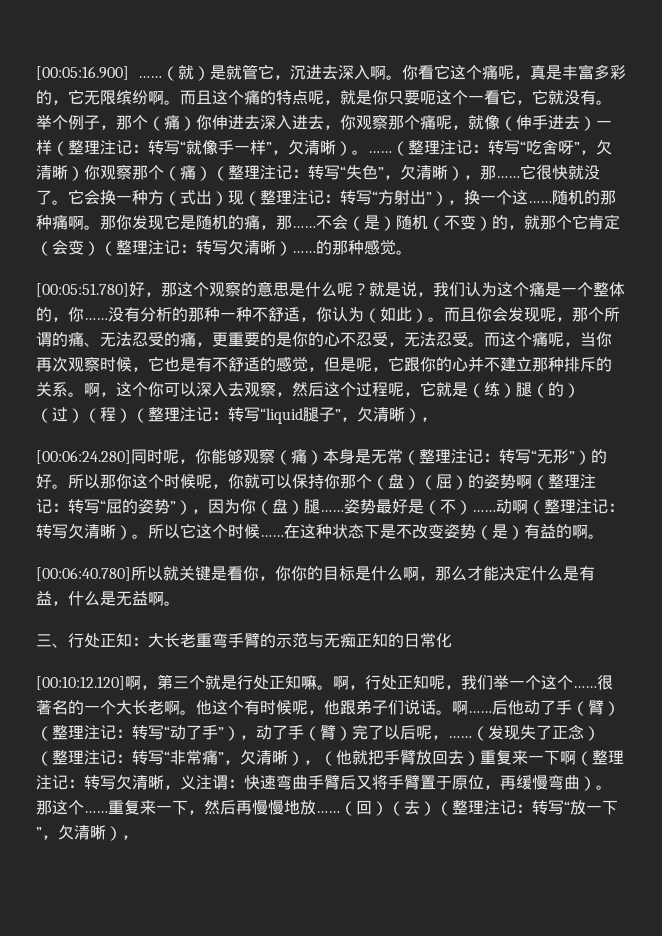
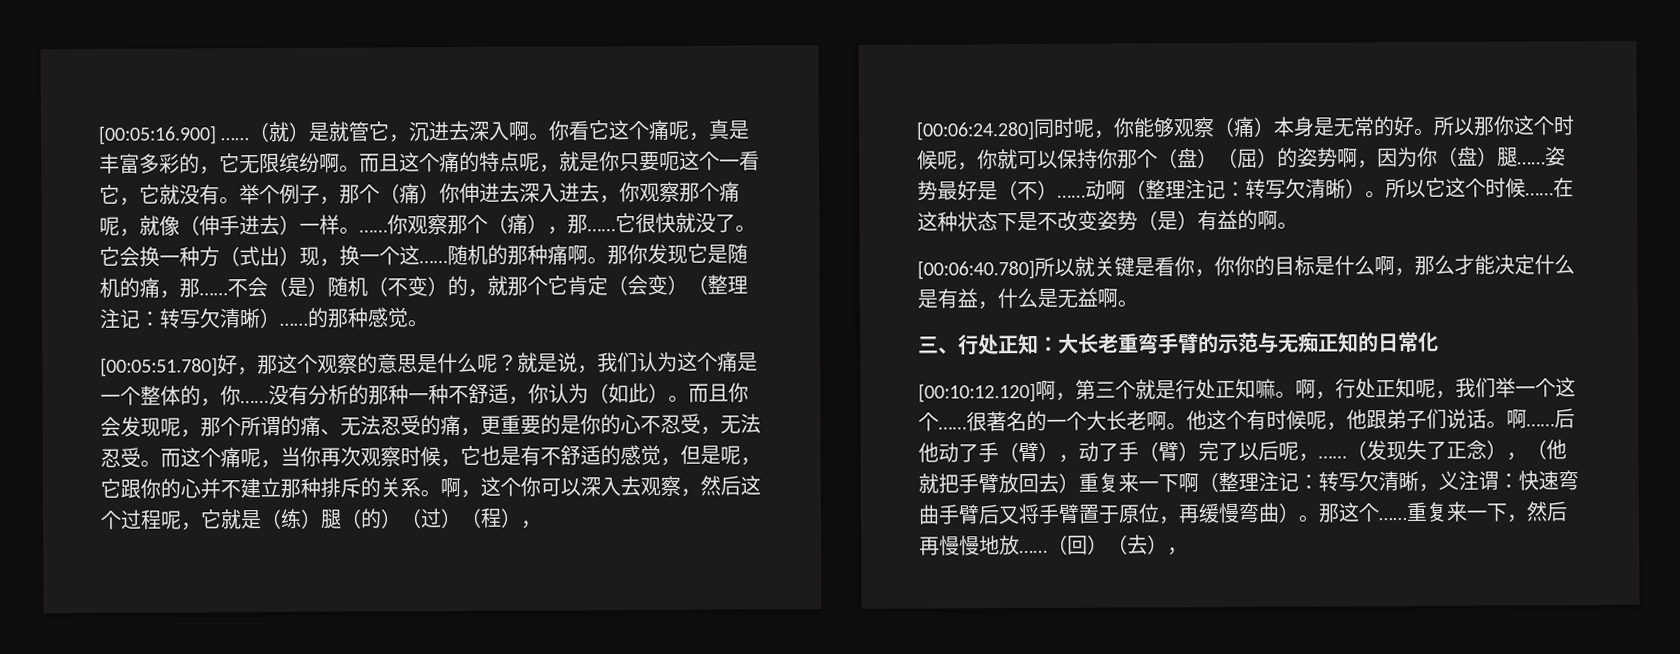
[52,139,612,156] [36,164,448,181] （整理注记：转写“就像手一样”，欠清晰）。……（整理注记：转写“吃舍呀”，欠清晰）你观察那个（痛）（整理注记：转写“失色”，欠清晰 -> [339,213,528,236] 。……你观察那个（痛
[244,190,448,206] （整理注记：转写“方射出”） -> (320, 256) none
[132,407,421,424] （整理注记：转写“liquid腿子”，欠清晰） -> (522, 517) none
[403,449,591,465] （整理注记：转写“无形”） -> (1375, 126) none
[532,474,596,490] [36,499,192,515] （整理注记：转写“屈的姿势”） -> (1358, 157) none
[36,725,240,741] （整理注记：转写“动了手”） -> (1059, 451) none
[36,749,304,766] （整理注记：转写“非常痛”，欠清晰） -> (1507, 449) none
[436,800,618,816] [36,825,122,841] （整理注记：转写“放一下”，欠清晰） -> (1168, 544) none

